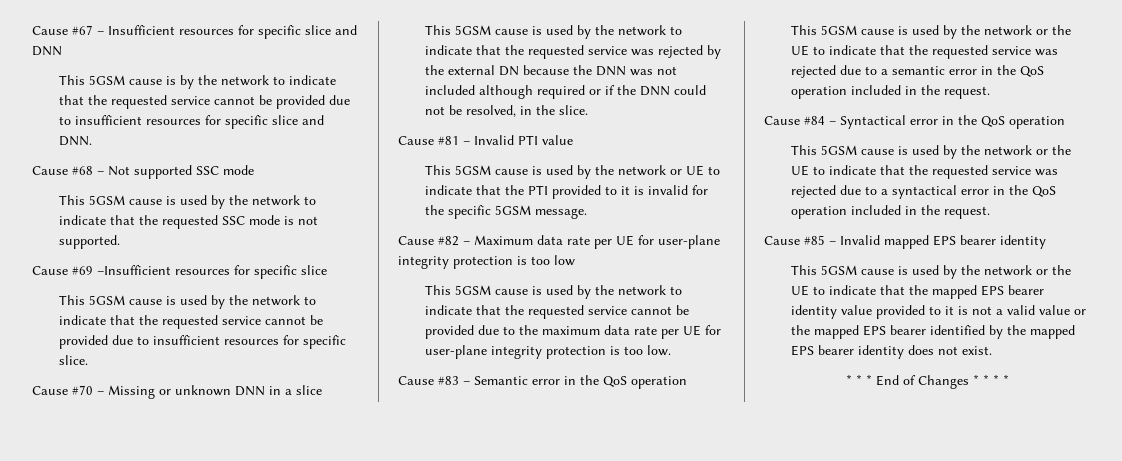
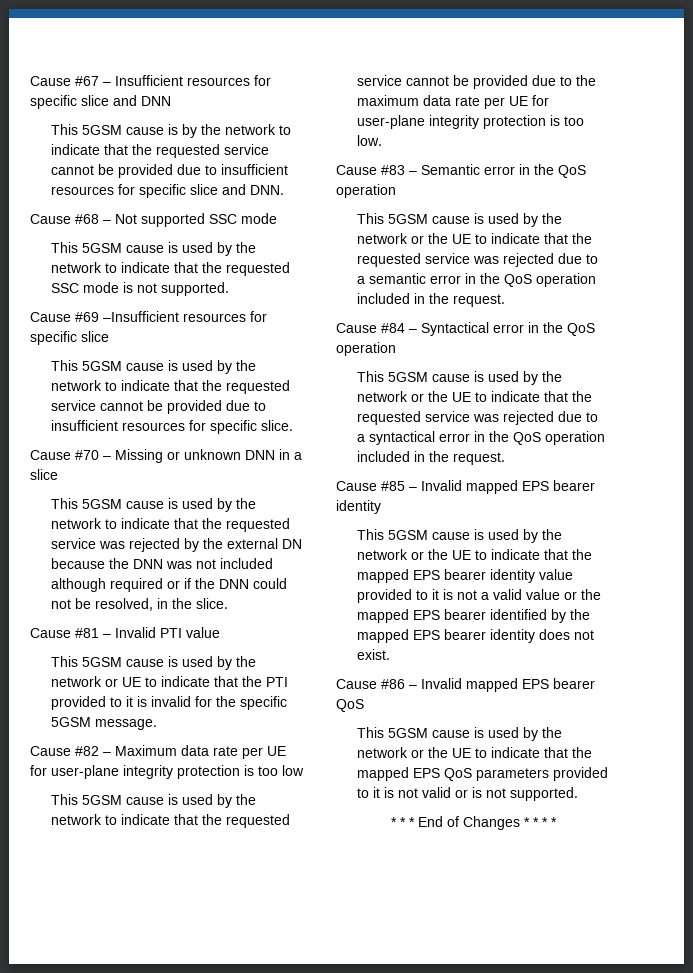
(992, 350) none -> [336,678,595,692] [336,699,364,712] [357,727,563,741] [357,747,593,758] [357,767,609,781] [357,787,579,801] // Cause #86 – Invalid mapped EPS bearer QoS // This 5GSM cause is used by the network or the UE to indicate that the mapped EPS QoS parameters provided to it is not valid or is not supported.

